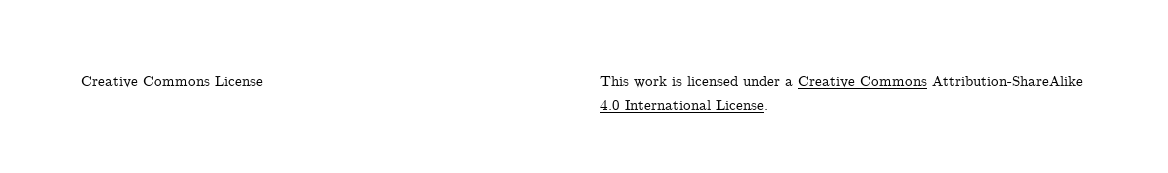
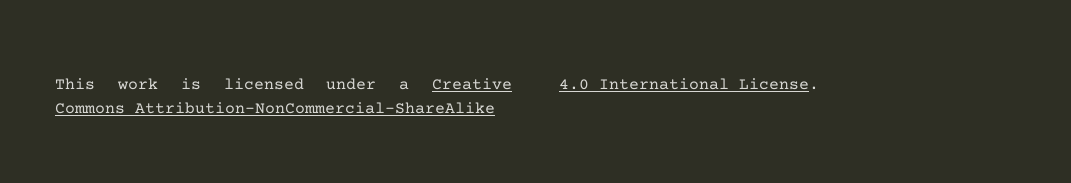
[81,76,263,88] Creative Commons License // -> (55, 84) none
[932,76,1083,87] Attribution-ShareAlike -> [135,102,495,114] Attribution-NonCommercial-ShareAlike

